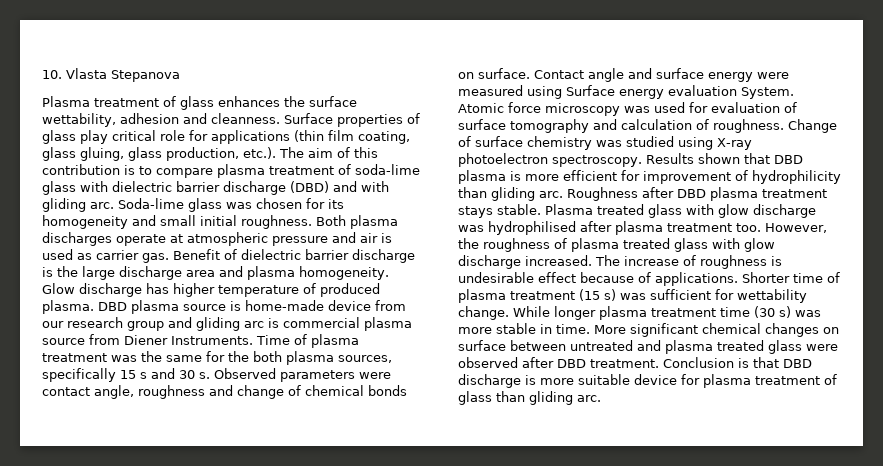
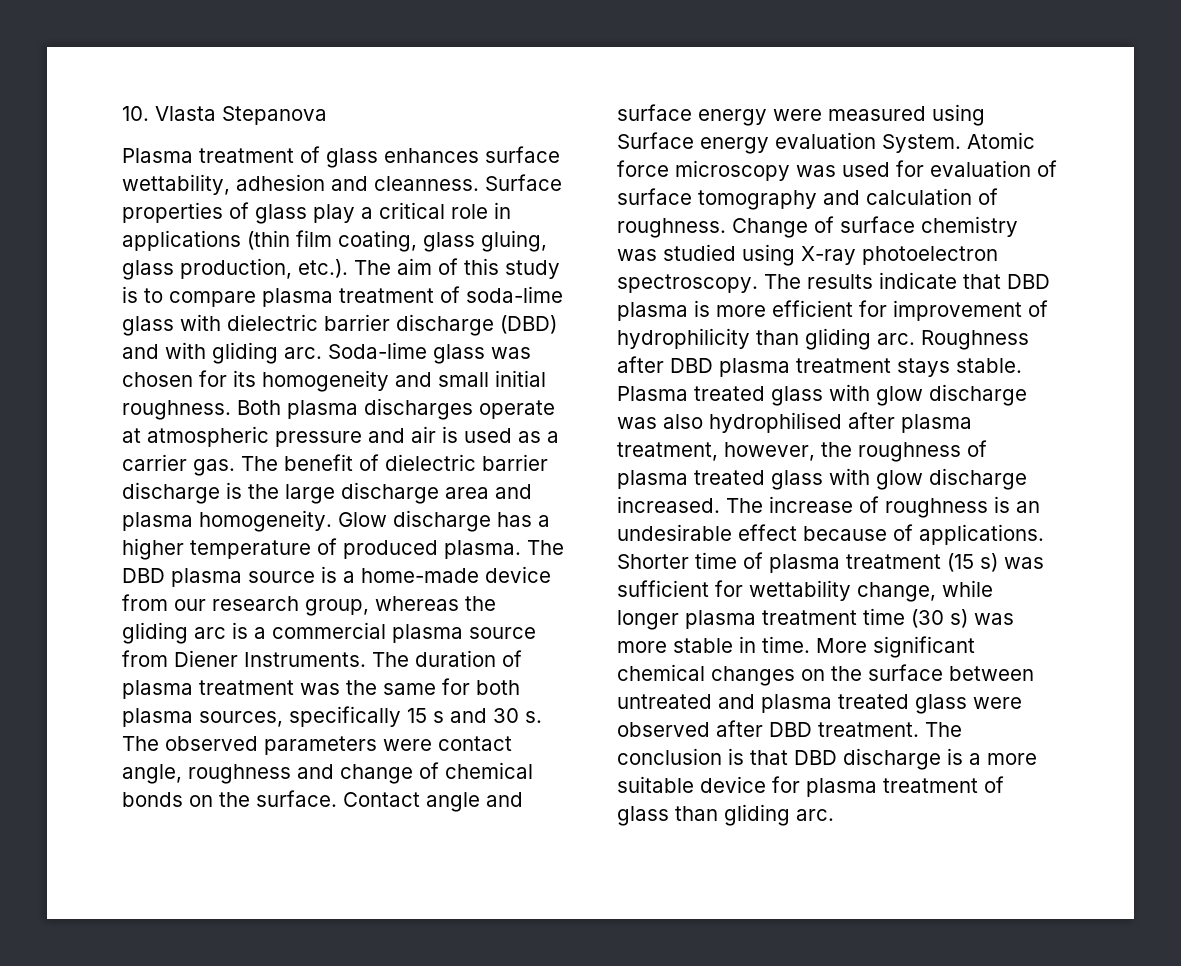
[284,96,305,107] the -> (479, 155) none
(108, 137) none -> [361,207,373,219] a
[189,130,208,141] for -> [494,202,511,219] in
[42,164,120,175] contribution -> [505,260,560,279] study
(92, 256) none -> [547,431,559,443] a
[173,249,220,260] Benefit -> [241,454,353,471] The benefit
(169, 288) none -> [538,515,550,527] a
(94, 307) none -> [527,540,564,555] The
(241, 306) none -> [343,571,355,583] a
[127,317,192,331] group and -> [305,596,496,616] group, whereas the
(279, 323) none -> [254,627,266,639] a
[256,335,290,345] Time -> [372,650,496,667] The duration
[228,351,249,362] the -> (470, 686) none
[214,368,276,379] Observed -> [122,736,258,751] The observed
(474, 75) none -> [219,792,250,807] the
[645,153,740,164] Results shown -> [764,272,957,289] The results indicate
(484, 228) none -> [663,414,703,429] also
[667,223,827,233] treatment too. However, -> [617,442,815,461] treatment, however,
(782, 261) none -> [1016,501,1040,513] an
[458,306,550,320] change. While -> [857,580,993,602] change, while
(839, 330) none -> [831,666,862,681] the
[663,357,734,368] Conclusion -> [925,722,962,737] [617,748,722,765] The conclusion
(536, 380) none -> [969,753,981,765] a

